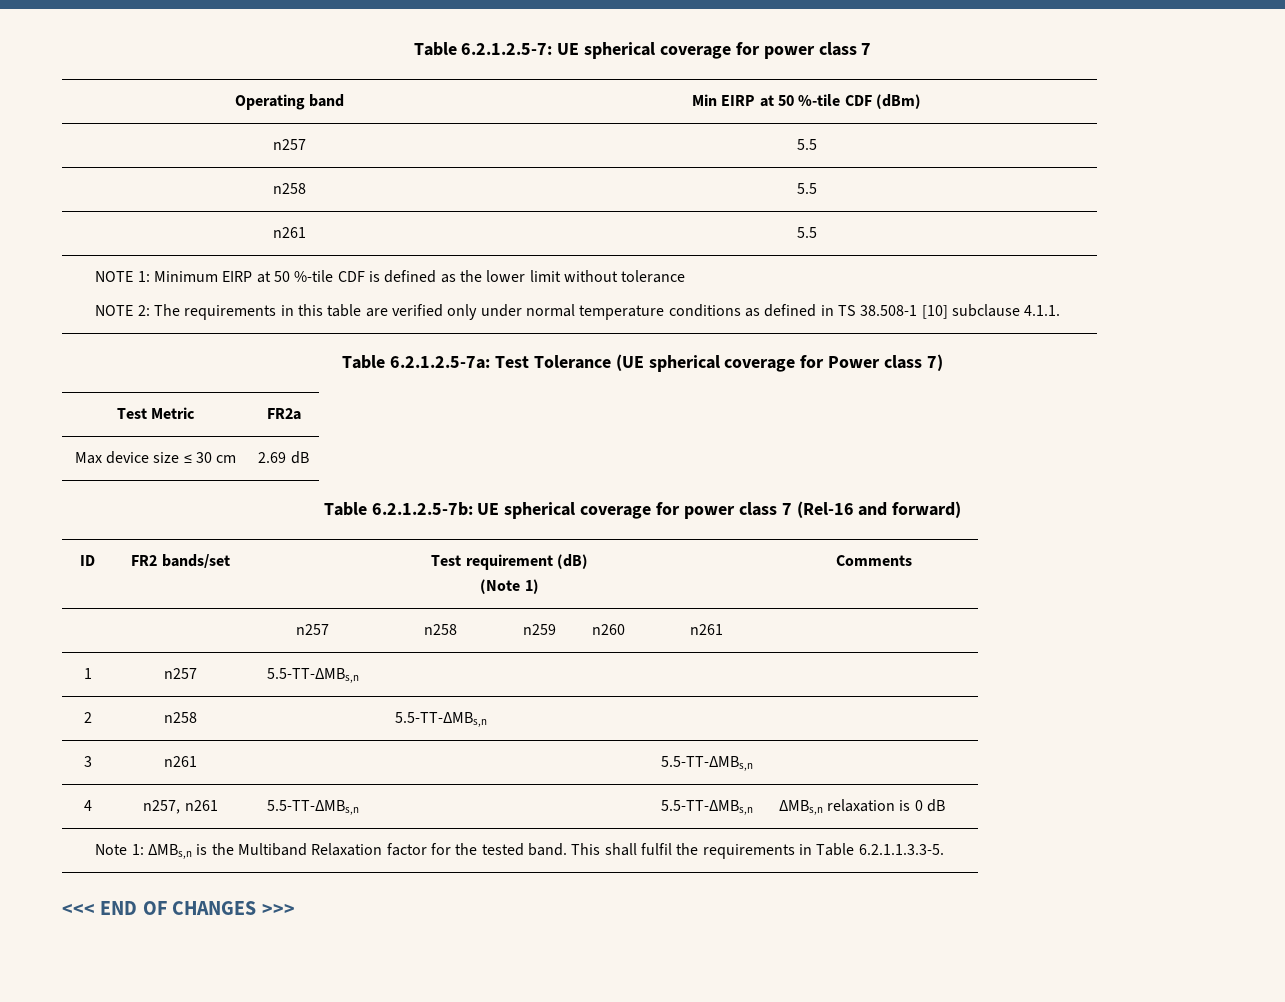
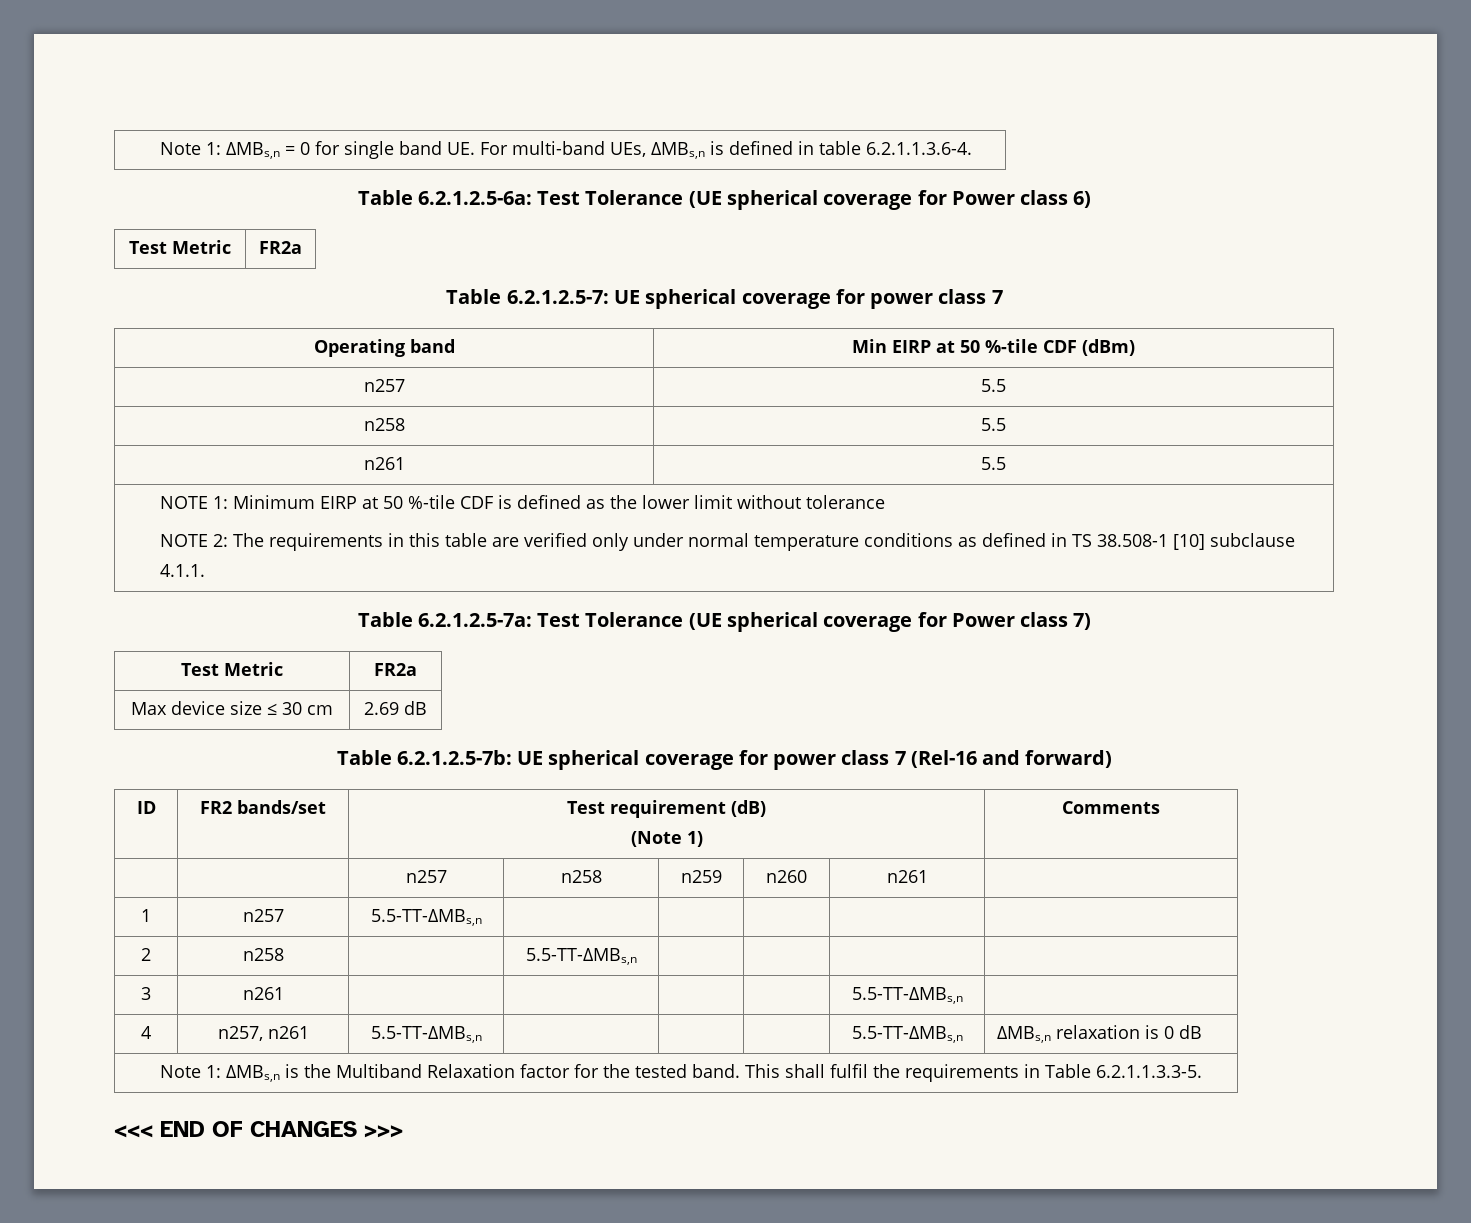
(413, 49) none -> [160,141,973,159] [357,190,1092,210] [129,240,231,254] [259,241,302,254] Note 1: ΔMBs,n = 0 for single band UE. For multi-band UEs, ΔMBs,n is defined in table 6.2.1.1.3.6-4. // Table 6.2.1.2.5-6a: Test Tolerance (UE spherical coverage for Power class 6) // Test Metric | FR2a //

